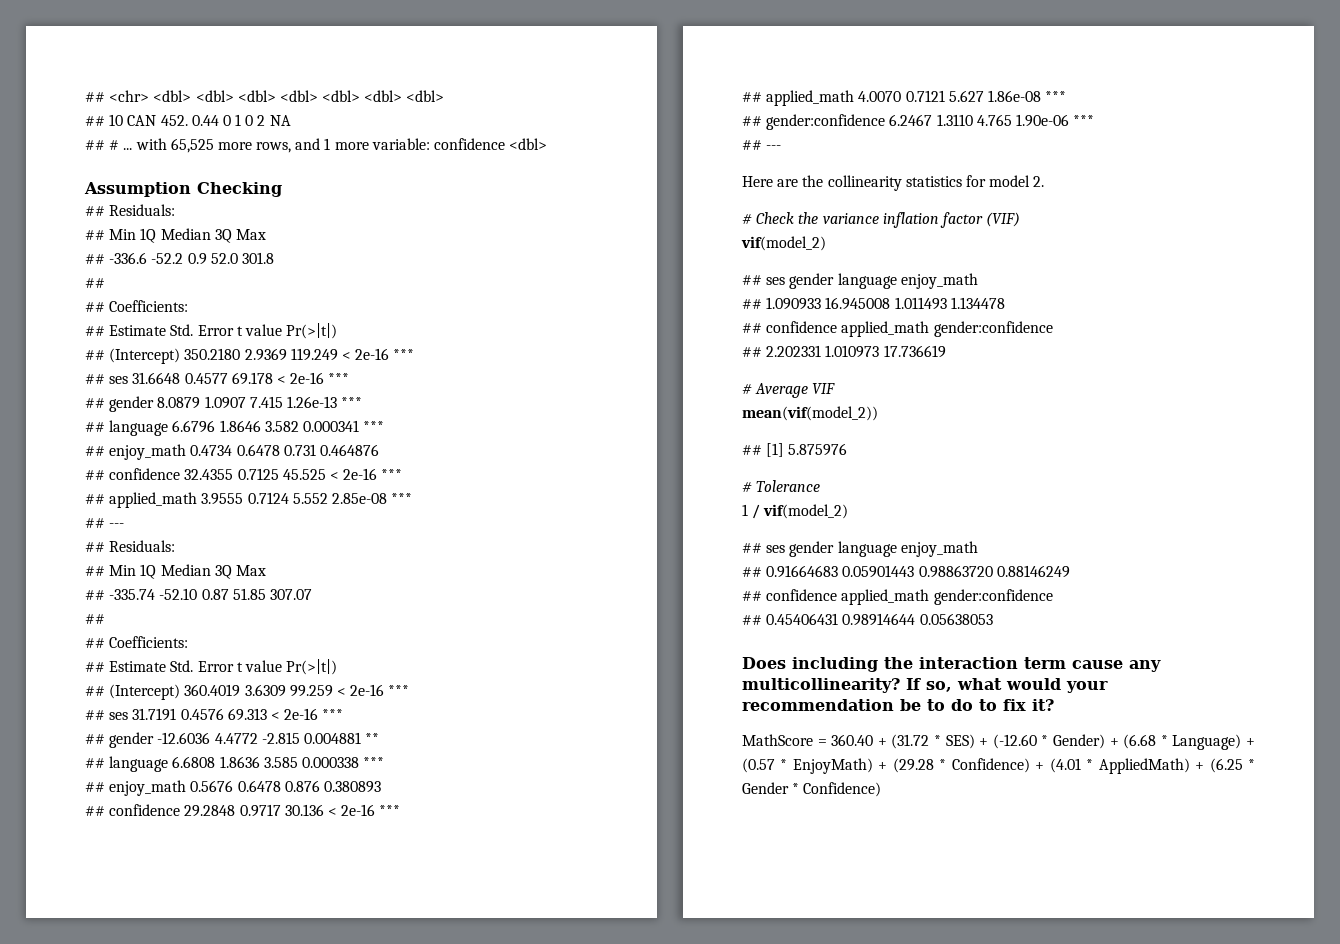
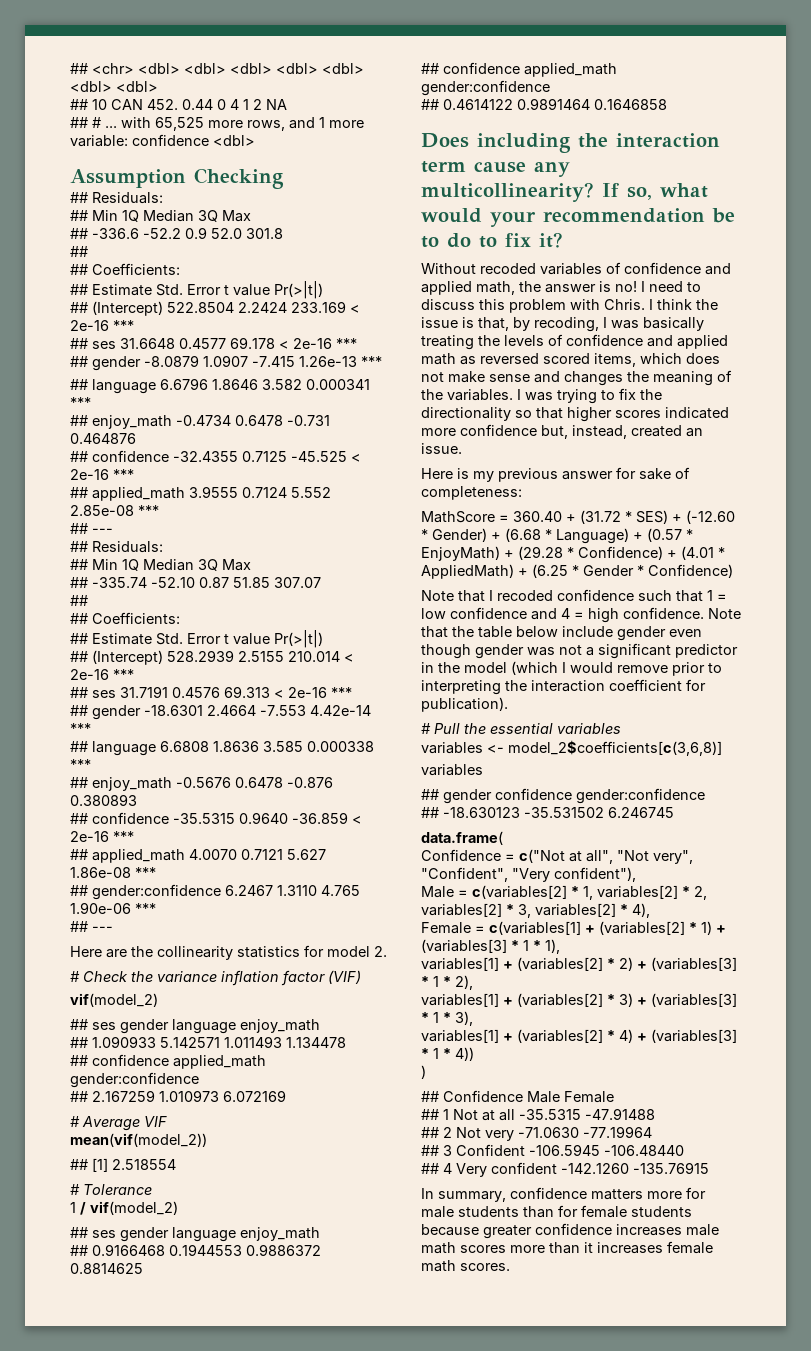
[235,114,254,126] 1 0 -> [230,99,249,110] 4 1
[184,348,338,361] 350.2180 2.9369 119.249 -> [167,301,346,313] 522.8504 2.2424 233.169
[157,396,283,409] 8.0879 1.0907 7.415 -> [144,355,295,367] -8.0879 1.0907 -7.415
[190,444,316,456] 0.4734 0.6478 0.731 -> [176,415,330,426] -0.4734 0.6478 -0.731
[184,468,326,480] 32.4355 0.7125 45.525 -> [173,451,347,462] -32.4355 0.7125 -45.525
[184,684,333,697] 360.4019 3.6309 99.259 -> [167,650,340,662] 528.2939 2.5155 210.014
[157,732,380,744] -12.6036 4.4772 -2.815 0.004881 ** -> [144,705,371,716] [70,723,91,734] -18.6301 2.4664 -7.553 4.42e-14 ***
[190,780,320,792] 0.5676 0.6478 0.876 -> [176,777,333,788] -0.5676 0.6478 -0.876
[184,804,324,817] 29.2848 0.9717 30.136 -> [173,812,348,824] -35.5315 0.9640 -36.859
[825,297,891,310] 16.945008 -> [160,1037,220,1048] 5.142571
[766,345,946,358] 2.202331 1.010973 17.736619 -> [92,1090,286,1102] 2.167259 1.010973 6.072169
[788,443,848,456] 5.875976 -> [112,1159,176,1170] 2.518554
[766,565,1070,578] [742,589,1053,605] [742,613,993,626] 0.91664683 0.05901443 0.98863720 0.88146249 // ## confidence applied_math gender:confidence // ## 0.45406431 0.98914644 0.05638053 -> [92,1244,321,1256] [70,1263,143,1274] [421,62,617,77] [421,80,550,96] [421,98,667,110] 0.9166468 0.1944553 0.9886372 0.8814625 // ## confidence applied_math gender:confidence // ## 0.4614122 0.9891464 0.1646858
(1054, 705) none -> [421,262,731,275] [421,281,701,295] [421,299,718,313] [421,317,704,332] [421,334,728,350] [421,353,720,367] [421,370,732,386] [421,388,662,404] [421,407,729,422] [421,424,703,439] [421,443,462,454] [421,467,690,482] [421,486,522,500] // Without recoded variables of confidence and applied math, the answer is no! I need to discuss this problem with Chris. I think the issue is that, by recoding, I was basically treating the levels of confidence and applied math as reversed scored items, which does not make sense and changes the meaning of the variables. I was trying to fix the directionality so that higher scores indicated more confidence but, instead, created an issue. // Here is my previous answer for sake of completeness:
(882, 789) none -> [421,589,727,602] [421,607,741,623] [421,626,702,641] [421,643,738,659] [421,661,722,676] [421,679,706,695] [421,697,508,712] [421,723,621,734] [421,740,722,756] [421,764,483,776] [421,788,705,804] [421,807,674,818] [421,831,503,845] [421,849,693,864] [421,867,636,882] [421,885,707,900] [421,903,650,918] [421,921,726,935] [421,939,560,954] [421,957,737,971] [421,975,473,990] [421,993,737,1007] [421,1011,473,1026] [421,1029,737,1043] [421,1047,474,1061] [421,1065,426,1079] [421,1090,614,1103] [421,1108,655,1121] [421,1126,652,1141] [421,1144,684,1156] [421,1162,709,1177] [421,1187,706,1202] [421,1205,692,1218] [421,1223,719,1239] [421,1241,713,1254] [421,1260,510,1272] // Note that I recoded confidence such that 1 = low confidence and 4 = high confidence. Note that the table below include gender even though gender was not a significant predictor in the model (which I would remove prior to interpreting the interaction coefficient for publication). // # Pull the essential variables // variables <- model_2$coefficients[c(3,6,8)] // variables // ## gender confidence gender:confidence // ## -18.630123 -35.531502 6.246745 // data.frame( // Confidence = c("Not at all", "Not very", "Confident", "Very confident"), // Male = c(variables[2] * 1, variables[2] * 2, variables[2] * 3, variables[2] * 4), // Female = c(variables[1] + (variables[2] * 1) + (variables[3] * 1 * 1), // variables[1] + (variables[2] * 2) + (variables[3] * 1 * 2), // variables[1] + (variables[2] * 3) + (variables[3] * 1 * 3), // variables[1] + (variables[2] * 4) + (variables[3] * 1 * 4)) // ) // ## Confidence Male Female // ## 1 Not at all -35.5315 -47.91488 // ## 2 Not very -71.0630 -77.19964 // ## 3 Confident -106.5945 -106.48440 // ## 4 Very confident -142.1260 -135.76915 // In summary, confidence matters more for male students than for female students because greater confidence increases male math scores more than it increases female math scores.

